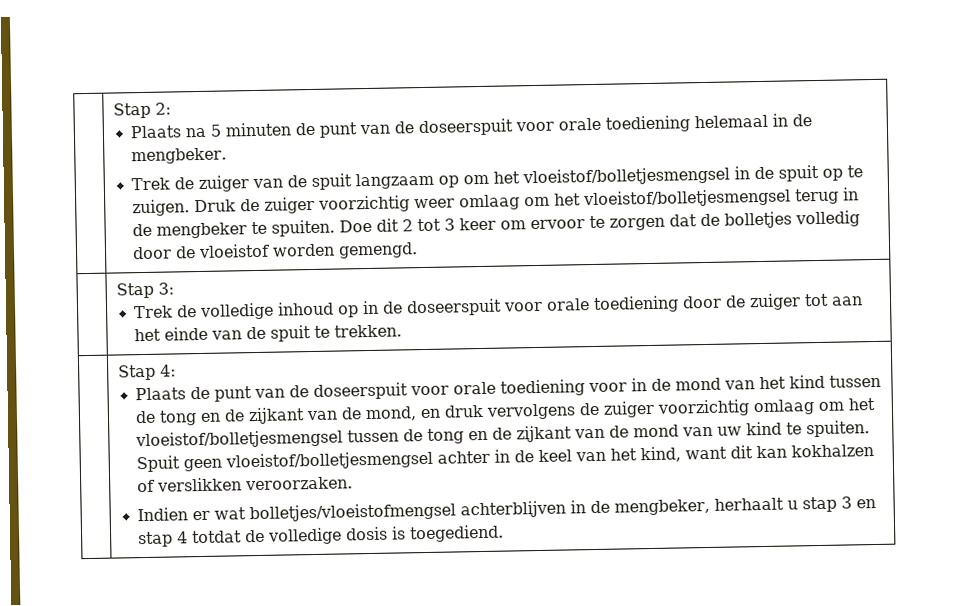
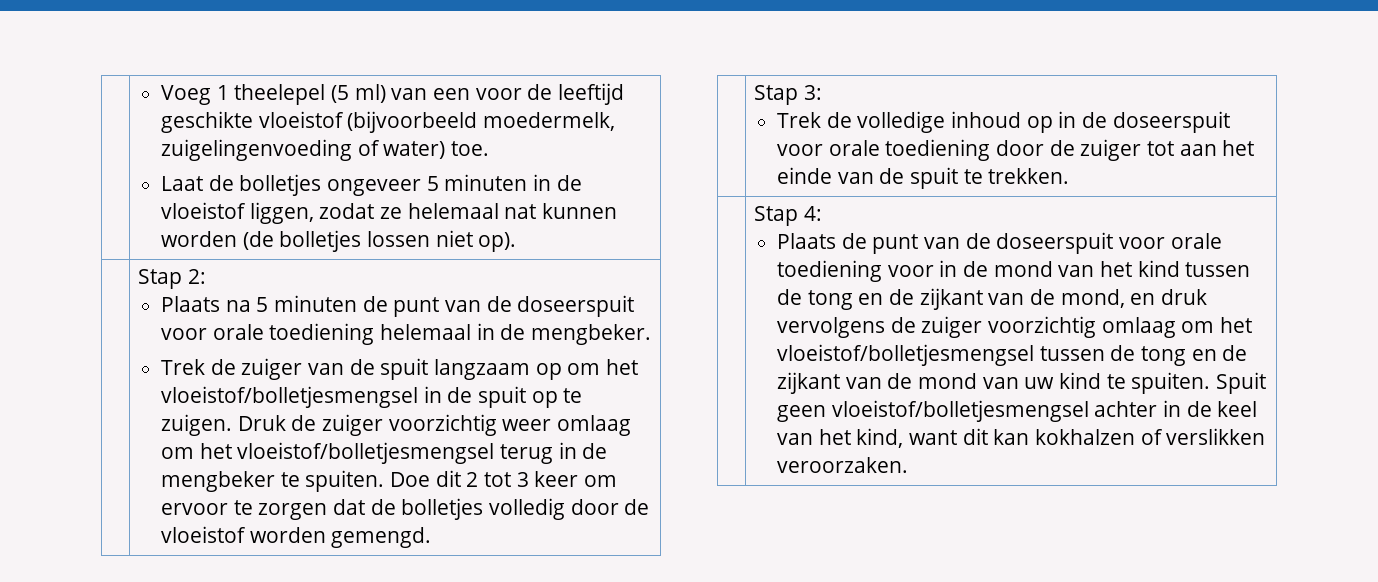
(112, 110) none -> [160,83,624,105] [160,111,615,133] [160,139,489,161] [160,174,582,196] [160,202,617,224] [160,230,517,252] | Voeg 1 theelepel (5 ml) van een voor de leeftijd geschikte vloeistof (bijvoorbeeld moedermelk, zuigelingenvoeding of water) toe. // Laat de bolletjes ongeveer 5 minuten in de vloeistof liggen, zodat ze helemaal nat kunnen worden (de bolletjes lossen niet op). //
[137,496,877,523] [138,524,505,548] // Indien er wat bolletjes/vloeistofmengsel achterblijven in de mengbeker, herhaalt u stap 3 en stap 4 totdat de volledige dosis is toegediend. -> (908, 465) none

